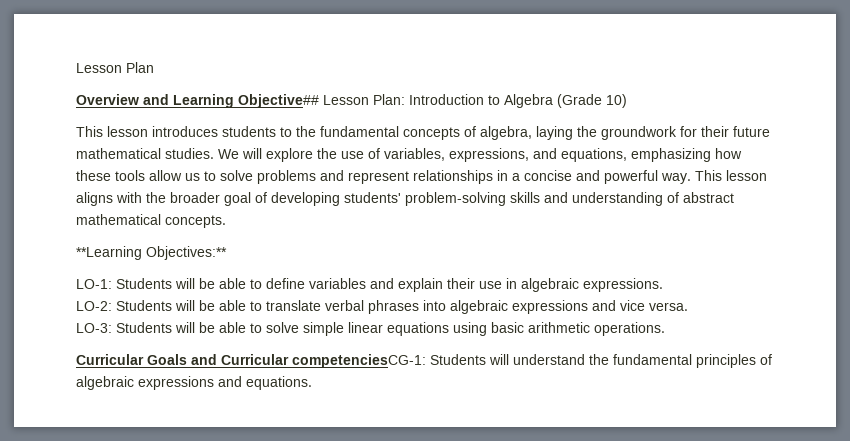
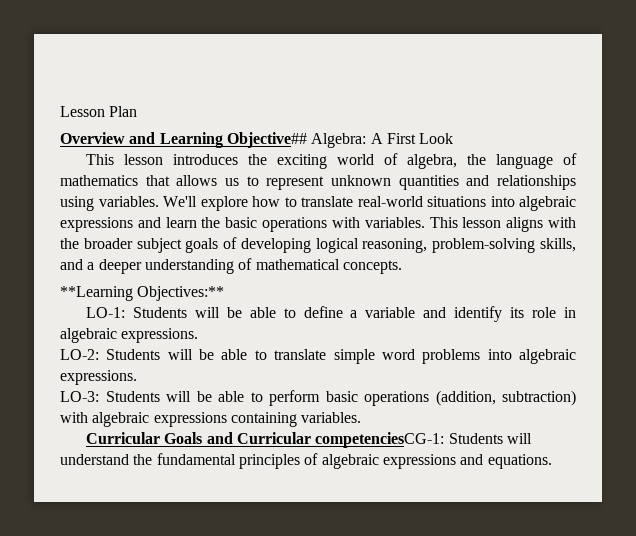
[323,94,627,108] [76,126,770,140] [76,148,742,162] [76,170,691,184] Lesson Plan: Introduction to Algebra (Grade 10) // This lesson introduces students to the fundamental concepts of algebra, laying the groundwork for their future mathematical studies. We will explore the use of variables, expressions, and equations, emphasizing how these tools allow us to solve problems and represent relationships in a concise and powerful way. -> [311,133,454,148] [86,153,577,169] [60,175,576,190] [60,196,576,211] [60,217,425,232] Algebra: A First Look // This lesson introduces the exciting world of algebra, the language of mathematics that allows us to represent unknown quantities and relationships using variables. We'll explore how to translate real-world situations into algebraic expressions and learn the basic operations with variables.
[224,192,568,206] goal of developing students' problem-solving skills and -> [136,237,576,253] [60,259,142,274] subject goals of developing logical reasoning, problem-solving skills, and a deeper
[683,192,734,203] abstract -> (253, 264) none
[309,278,502,292] variables and explain their use -> [350,306,557,322] a variable and identify its role
[325,300,688,314] verbal phrases into algebraic expressions and vice versa. -> [333,349,577,364] [60,370,137,385] simple word problems into algebraic expressions.
[266,322,665,336] solve simple linear equations using basic arithmetic operations. -> [269,390,576,406] [60,412,362,427] perform basic operations (addition, subtraction) with algebraic expressions containing variables.

